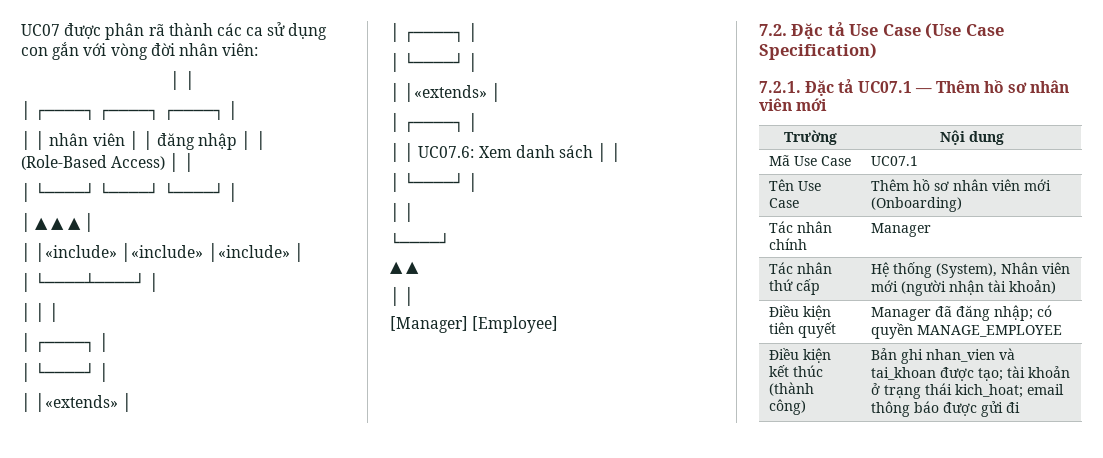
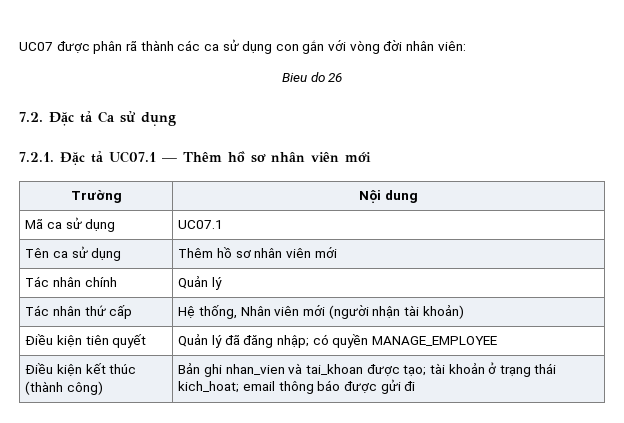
[170,70,195,90] [21,100,238,120] [21,130,266,150] [21,152,194,172] [21,182,238,202] [21,212,94,232] [21,242,304,262] [21,272,160,292] [21,302,60,322] [21,332,110,352] [21,362,110,382] [21,392,133,412] [390,22,479,42] [390,52,479,72] [390,82,502,102] [390,112,479,132] [390,142,622,162] [390,172,479,192] [390,202,415,222] [390,232,450,248] [390,261,420,274] [390,286,415,306] [390,316,559,333] [759,22,1004,39] [759,43,877,60] │ │ // │ ┌────┐ ┌────┐ ┌────┐ │ // │ │ nhân viên │ │ đăng nhập │ │ (Role-Based Access) │ │ // │ └────┘ └────┘ └────┘ │ // │ ▲ ▲ ▲ │ // │ │«include» │«include» │«include» │ // │ └────┴────┘ │ // │ │ │ // │ ┌────┐ │ // │ └────┘ │ // │ │«extends» │ // │ ┌────┐ │ // │ └────┘ │ // │ │«extends» │ // │ ┌────┐ │ // │ │ UC07.6: Xem danh sách │ │ // │ └────┘ │ // │ │ // └────┘ // ▲ ▲ // │ │ // [Manager] [Employee] // 7.2. Đặc tả Use Case (Use Case Specification) -> [281,72,343,82] [19,111,176,126] Bieu do 26 // 7.2. Đặc tả Ca sử dụng
[793,156,851,166] Use Case -> [47,217,116,232] ca sử dụng
[797,181,821,191] [768,198,799,208] [870,179,1051,191] [870,197,962,212] Use Case | Thêm hồ sơ nhân viên mới (Onboarding) -> [53,246,122,261] [178,247,337,258] ca sử dụng | Thêm hồ sơ nhân viên mới
[870,223,931,237] Manager -> [178,276,223,290] Quản lý
[892,262,997,278] thống (System), -> [199,305,238,319] thống,
[870,307,931,321] Manager -> [178,334,223,348] Quản lý

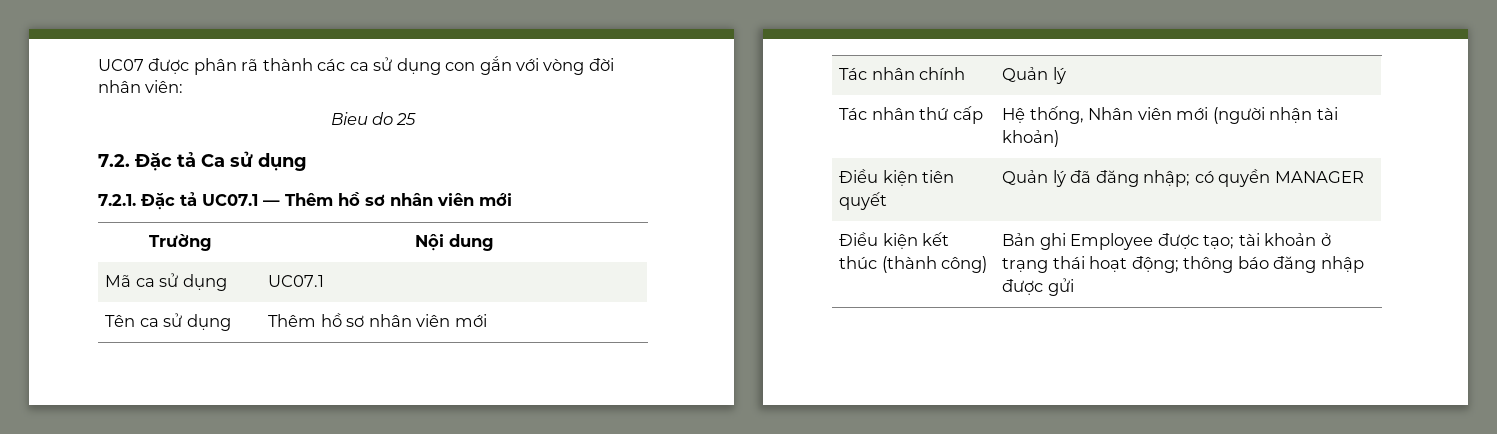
[328,73,343,82] 26 -> [396,113,417,125] 25
[371,336,497,346] MANAGE_EMPLOYEE -> [1274,171,1364,183] MANAGER
[225,363,363,375] nhan_vien và tai_khoan -> [1070,233,1154,250] Employee
[178,380,341,394] kich_hoat; email thông báo -> [1089,256,1364,273] hoạt động; thông báo đăng nhập
[404,381,416,391] đi -> (1074, 287) none

